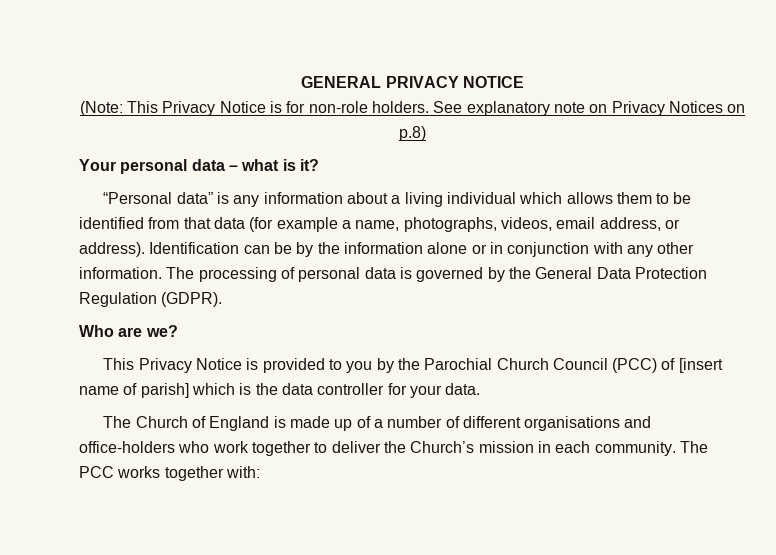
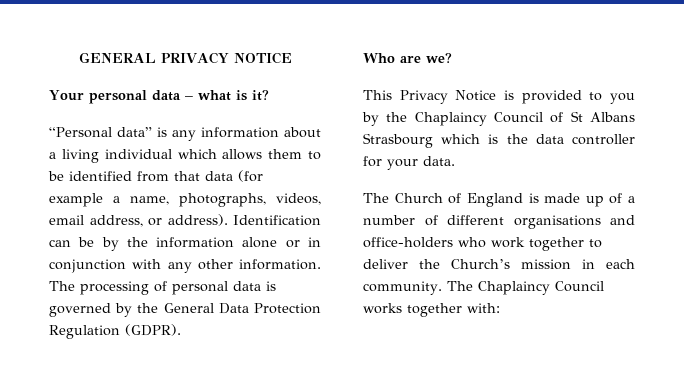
[79,101,746,116] [399,126,426,141] // (Note: This Privacy Notice is for non-role holders. See explanatory note on Privacy Notices on p.8) -> (292, 58) none
[424,358,723,373] [79,383,189,398] Parochial Church Council (PCC) of [insert name of parish] -> [414,111,635,126] [363,133,433,148] Chaplaincy Council of St Albans Strasbourg
[79,466,114,478] PCC -> [477,281,604,295] Chaplaincy Council

